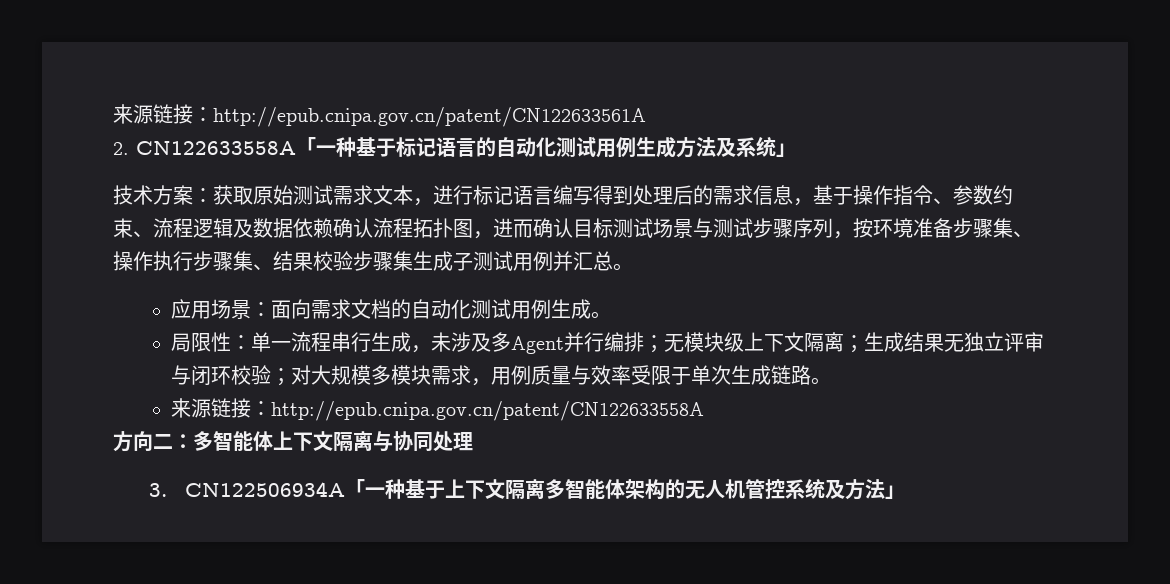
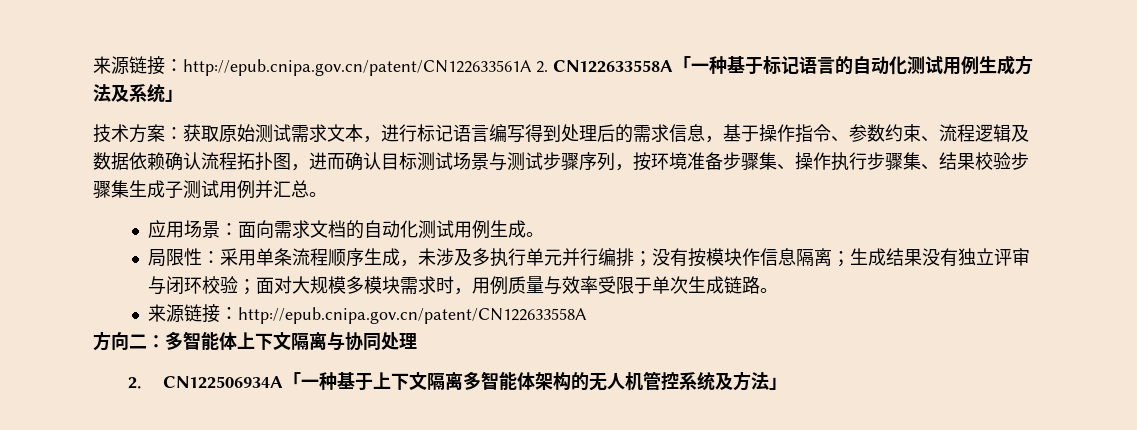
(646, 117) // -> (532, 67) none
[251,332,372,352] 单一流程串行 -> [219,248,364,267] 采用单条流程顺序
[511,336,565,354] Agent -> [489,248,562,267] 执行单元
[664,332,805,352] 无模块级上下文 -> [651,248,796,267] 没有按模块作信息
[944,334,965,352] 无 -> [921,248,958,267] 没有
(292, 377) none -> [255,277,274,294] 面
(472, 375) none -> [435,276,454,294] 时
[149,483,168,497] 3. -> [127,377,141,389] 2.

